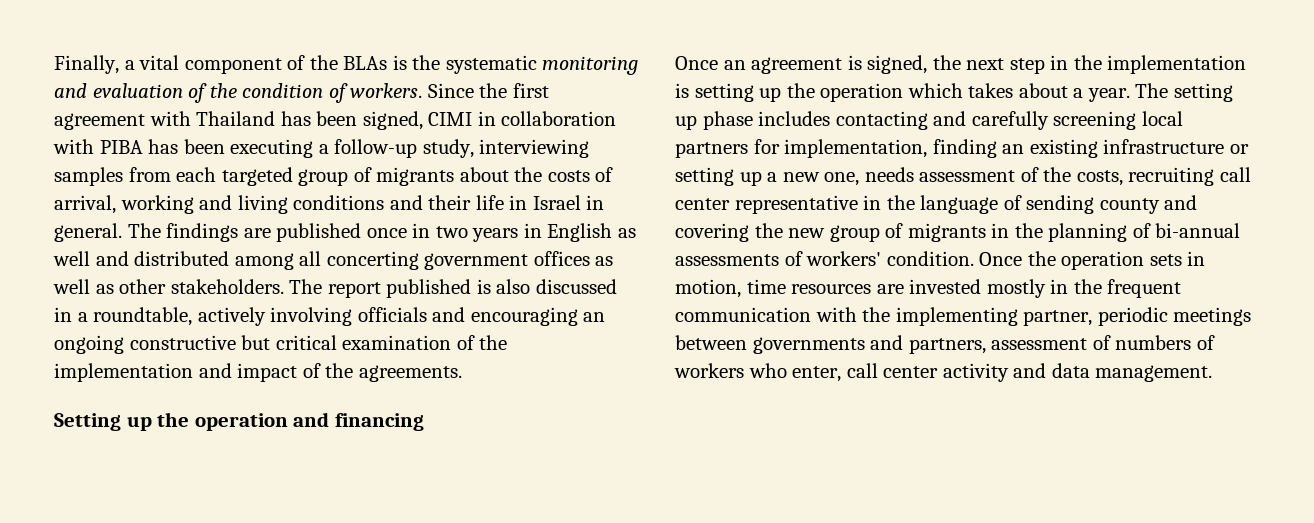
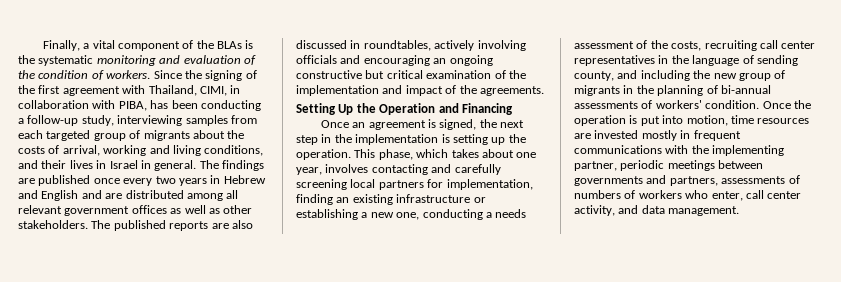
[512,83,549,98] [54,111,473,130] first agreement with Thailand has been signed, CIMI -> [205,70,257,81] [18,85,227,96] signing of the first agreement with Thailand, CIMI,
[99,139,314,158] PIBA has been executing -> [118,100,261,111] PIBA, has been conducting
[293,195,385,210] conditions -> [204,145,264,156] conditions,
[475,195,504,210] life -> [69,160,93,169] lives
[412,223,431,238] in -> [123,178,153,186] every
[547,223,636,242] [53,251,129,266] English as well and -> [223,175,266,184] [18,190,123,201] Hebrew and English and are
[326,251,419,270] concerting -> [18,205,62,214] relevant
[327,279,491,298] report published is -> [113,220,229,231] published reports are
[77,307,193,326] a roundtable, -> [363,40,431,51] roundtables,
[126,412,424,431] up the operation and financing -> [338,103,513,115] Up the Operation and Financing
[820,83,1233,102] [675,111,831,130] operation which takes about a year. The setting up phase includes -> [296,149,537,160] [296,164,369,175] operation. This phase, which takes about one year, involves
[675,167,762,186] setting up -> [296,209,358,220] establishing
(860, 179) none -> [422,209,492,220] conducting a
[734,195,858,214] representative -> [574,55,655,66] representatives
[1099,195,1198,214] [675,223,749,242] county and covering -> [574,70,690,81] county, and including
[1149,251,1206,266] sets in -> [629,115,684,126] is put into
[1073,279,1182,298] [675,307,811,322] the frequent communication -> [693,130,741,141] [574,145,662,154] frequent communications
[991,338,1088,350] assessment -> [721,176,786,184] assessments
[942,363,1009,382] activity -> [574,205,615,216] activity,

